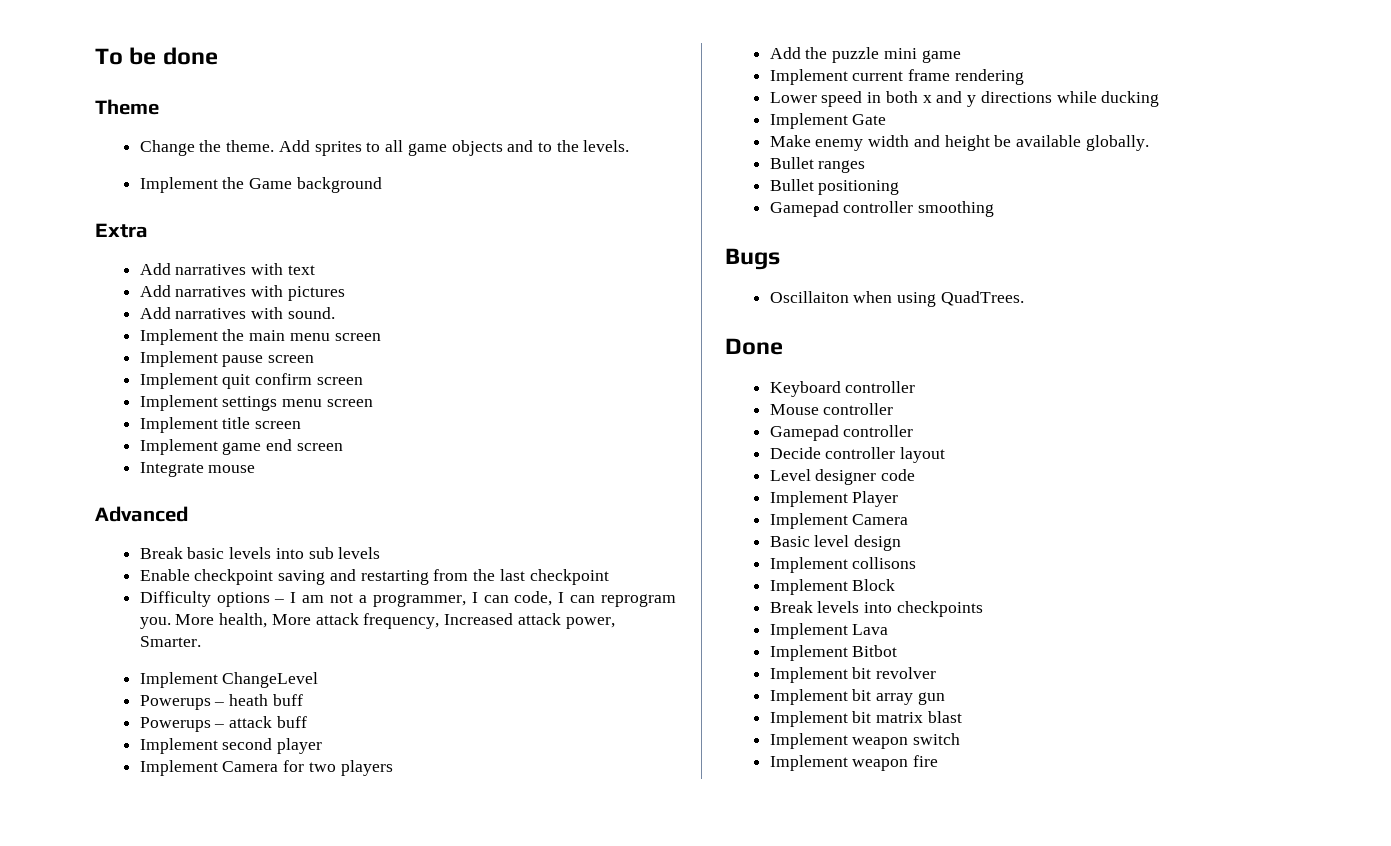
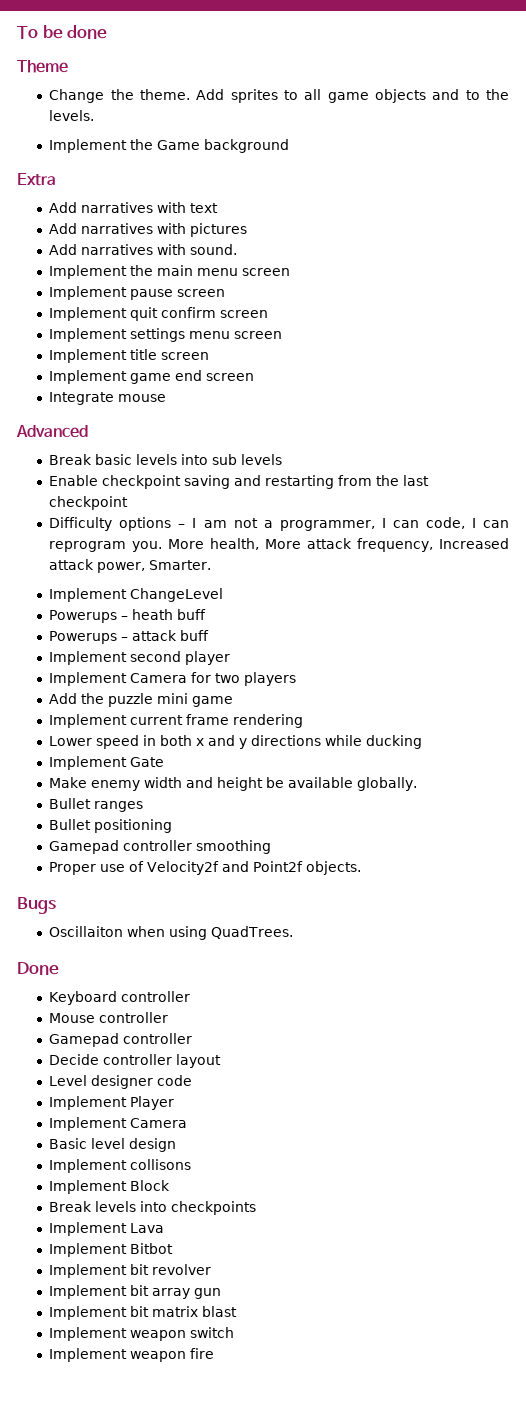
(995, 209) none -> [49,861,362,875] // Proper use of Velocity2f and Point2f objects.

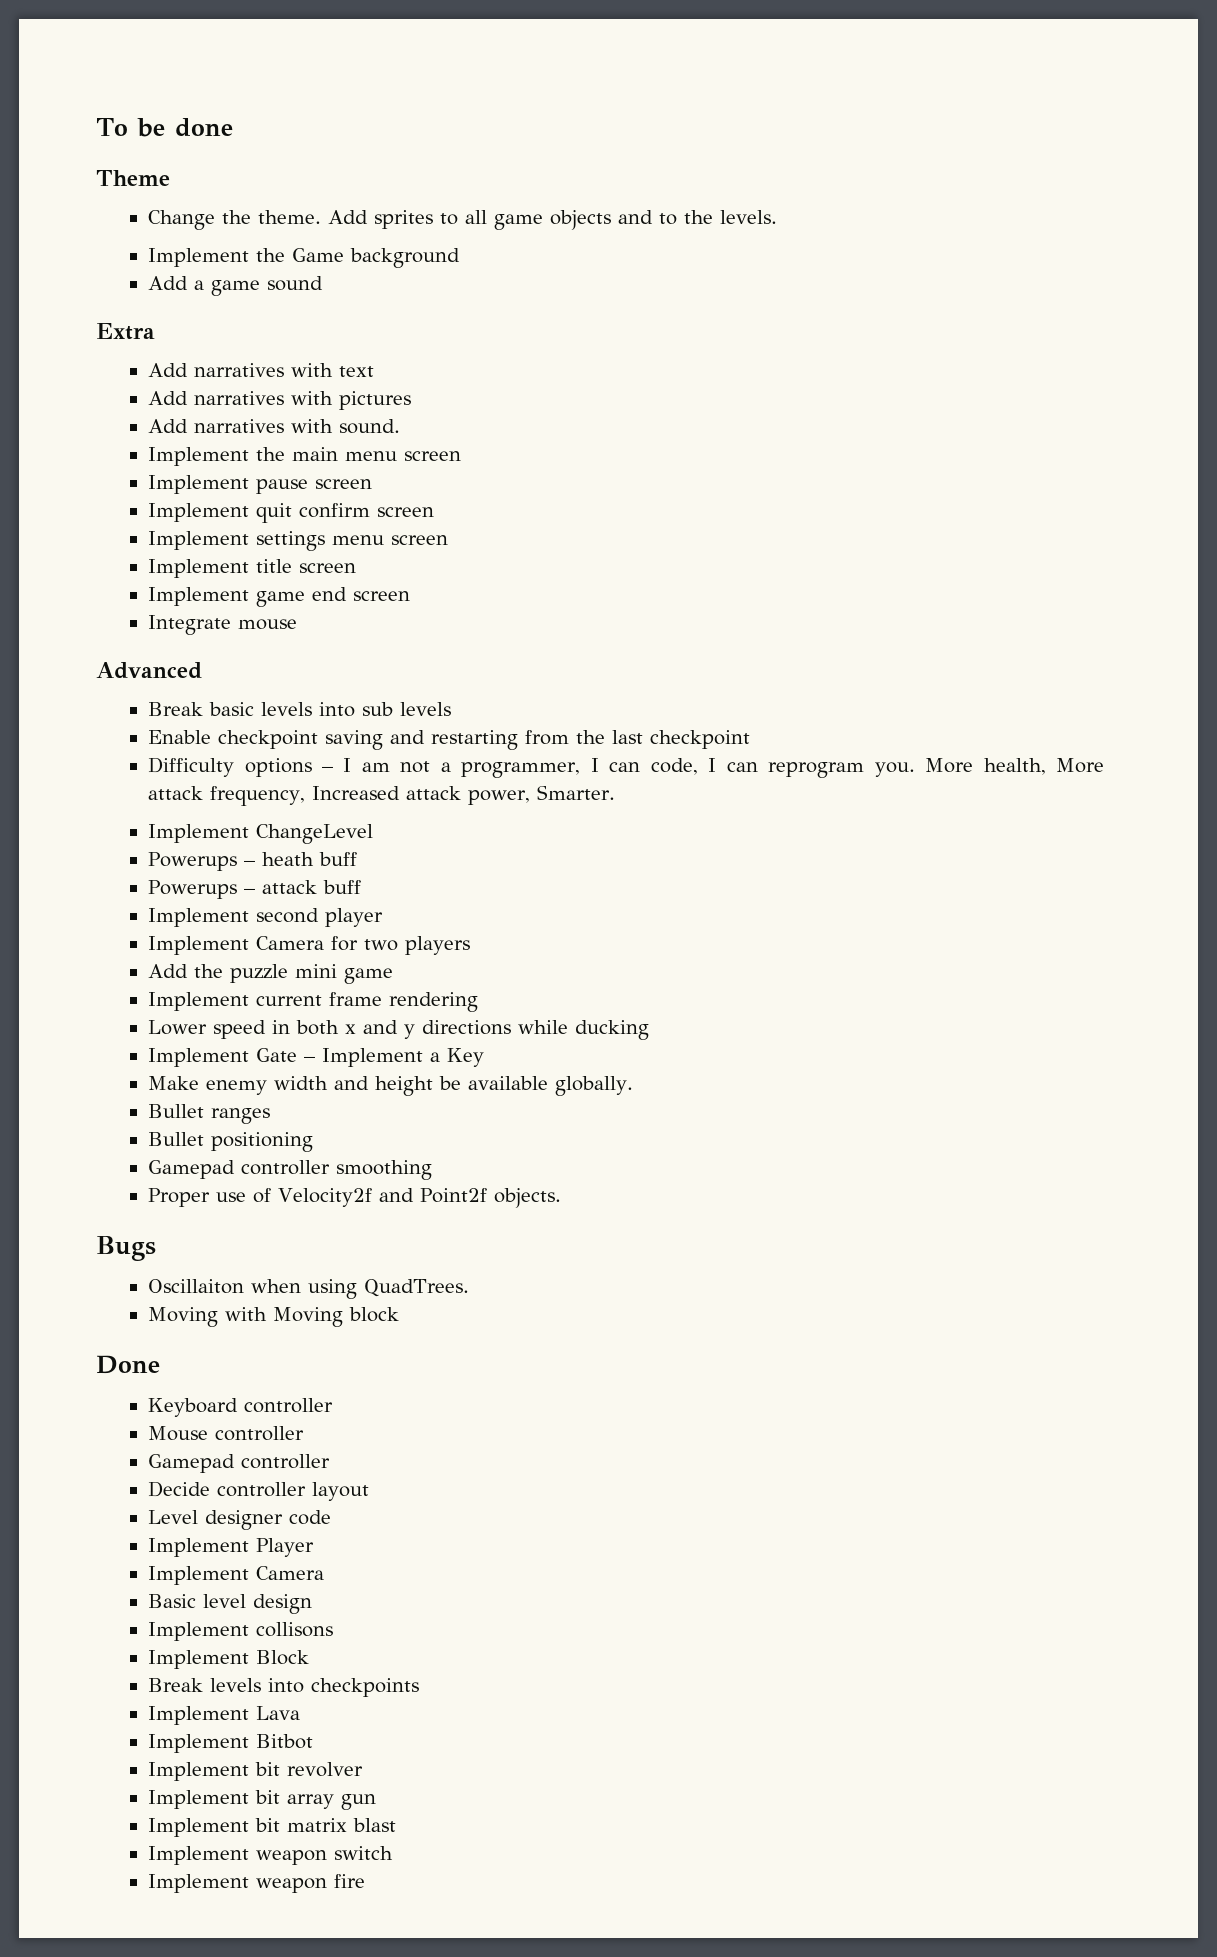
(290, 146) none -> [148,276,324,296] // Add a game sound
(165, 762) none -> [304,1048,485,1067] – Implement a Key
(294, 932) none -> [148,1307,400,1327] // Moving with Moving block

